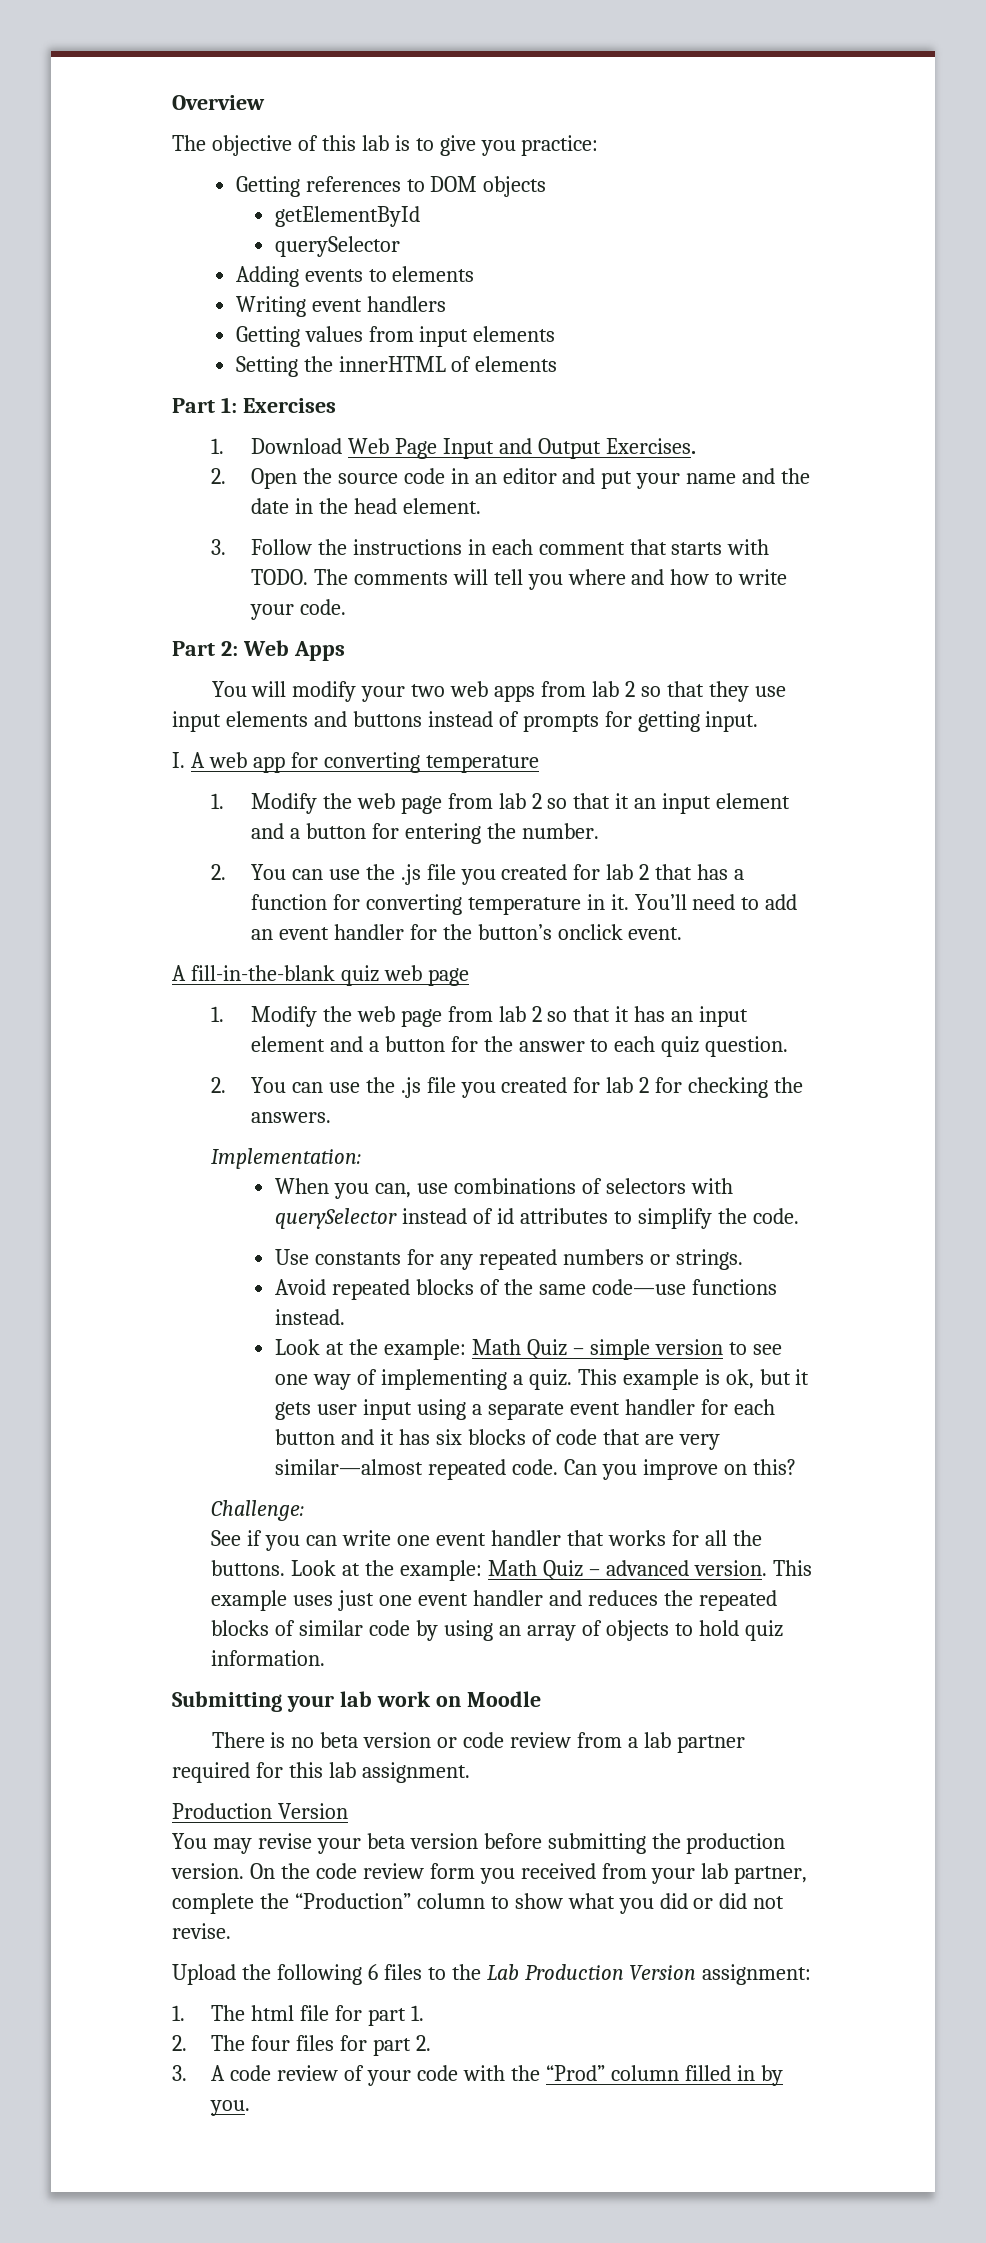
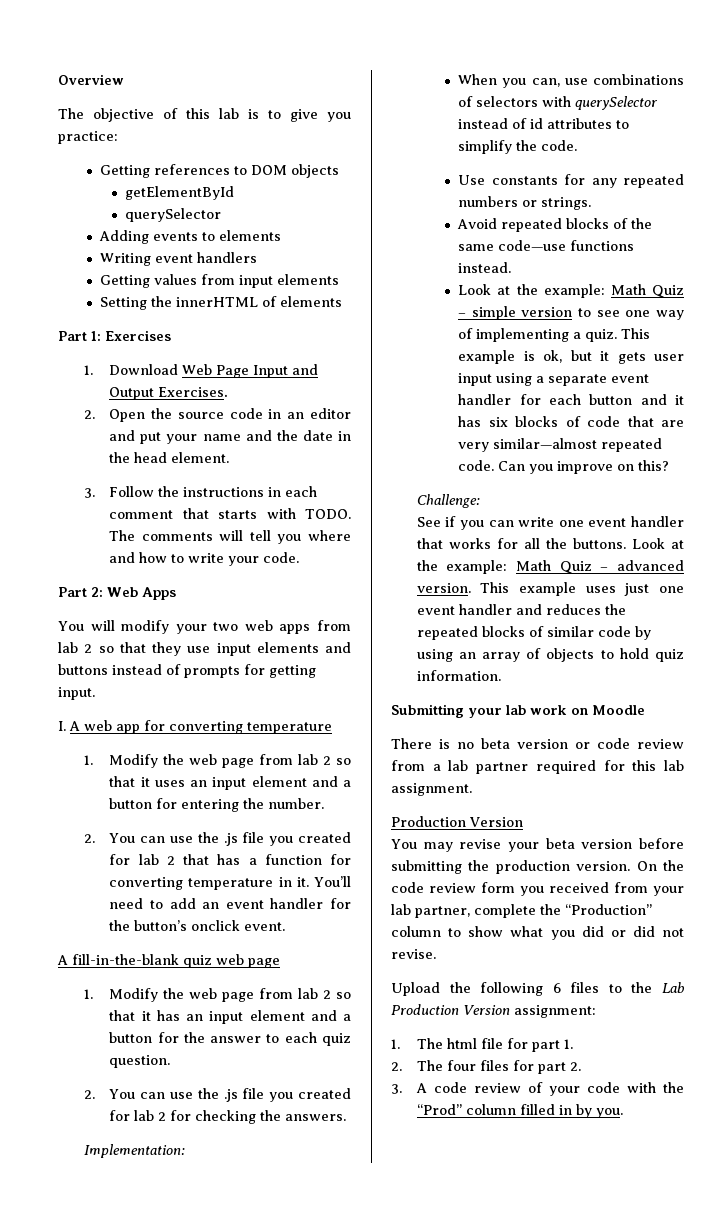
(630, 801) none -> [154,780,185,787] uses

